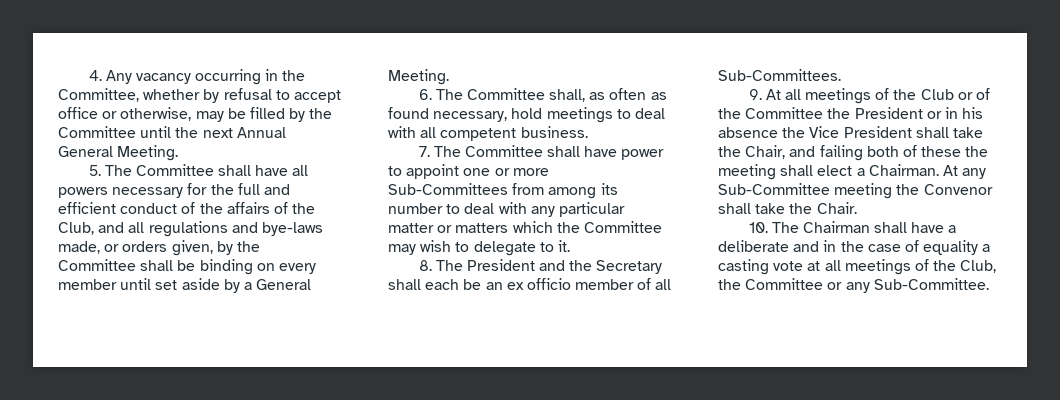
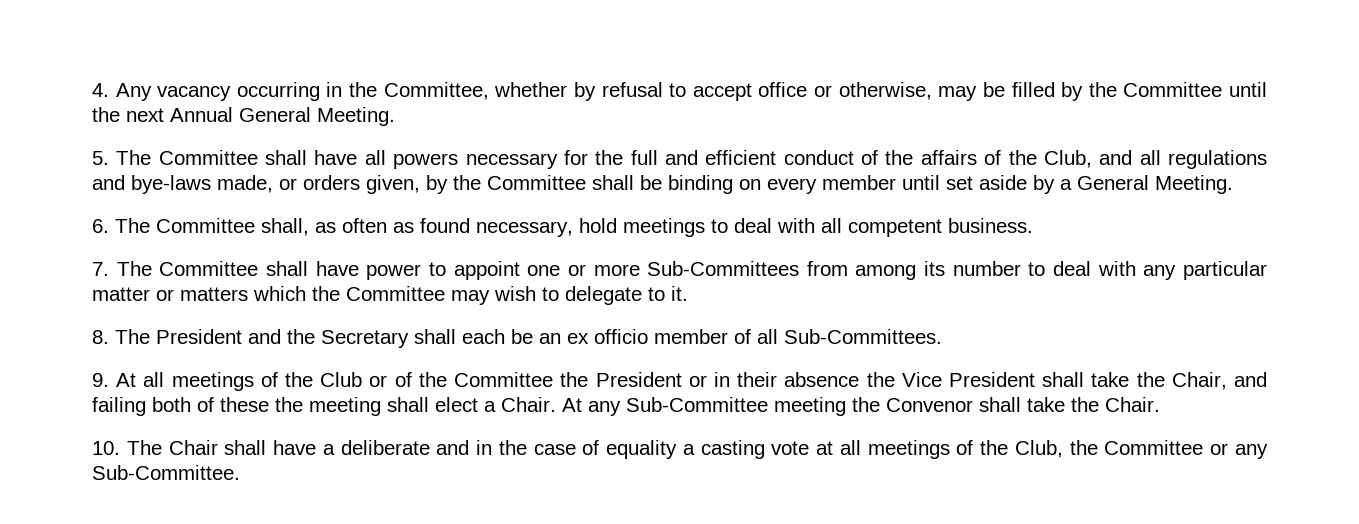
[962,107,984,119] his -> [737,372,778,387] their
[868,164,939,176] Chairman. -> [501,397,556,412] Chair.
[802,221,870,233] Chairman -> [168,440,218,455] Chair

